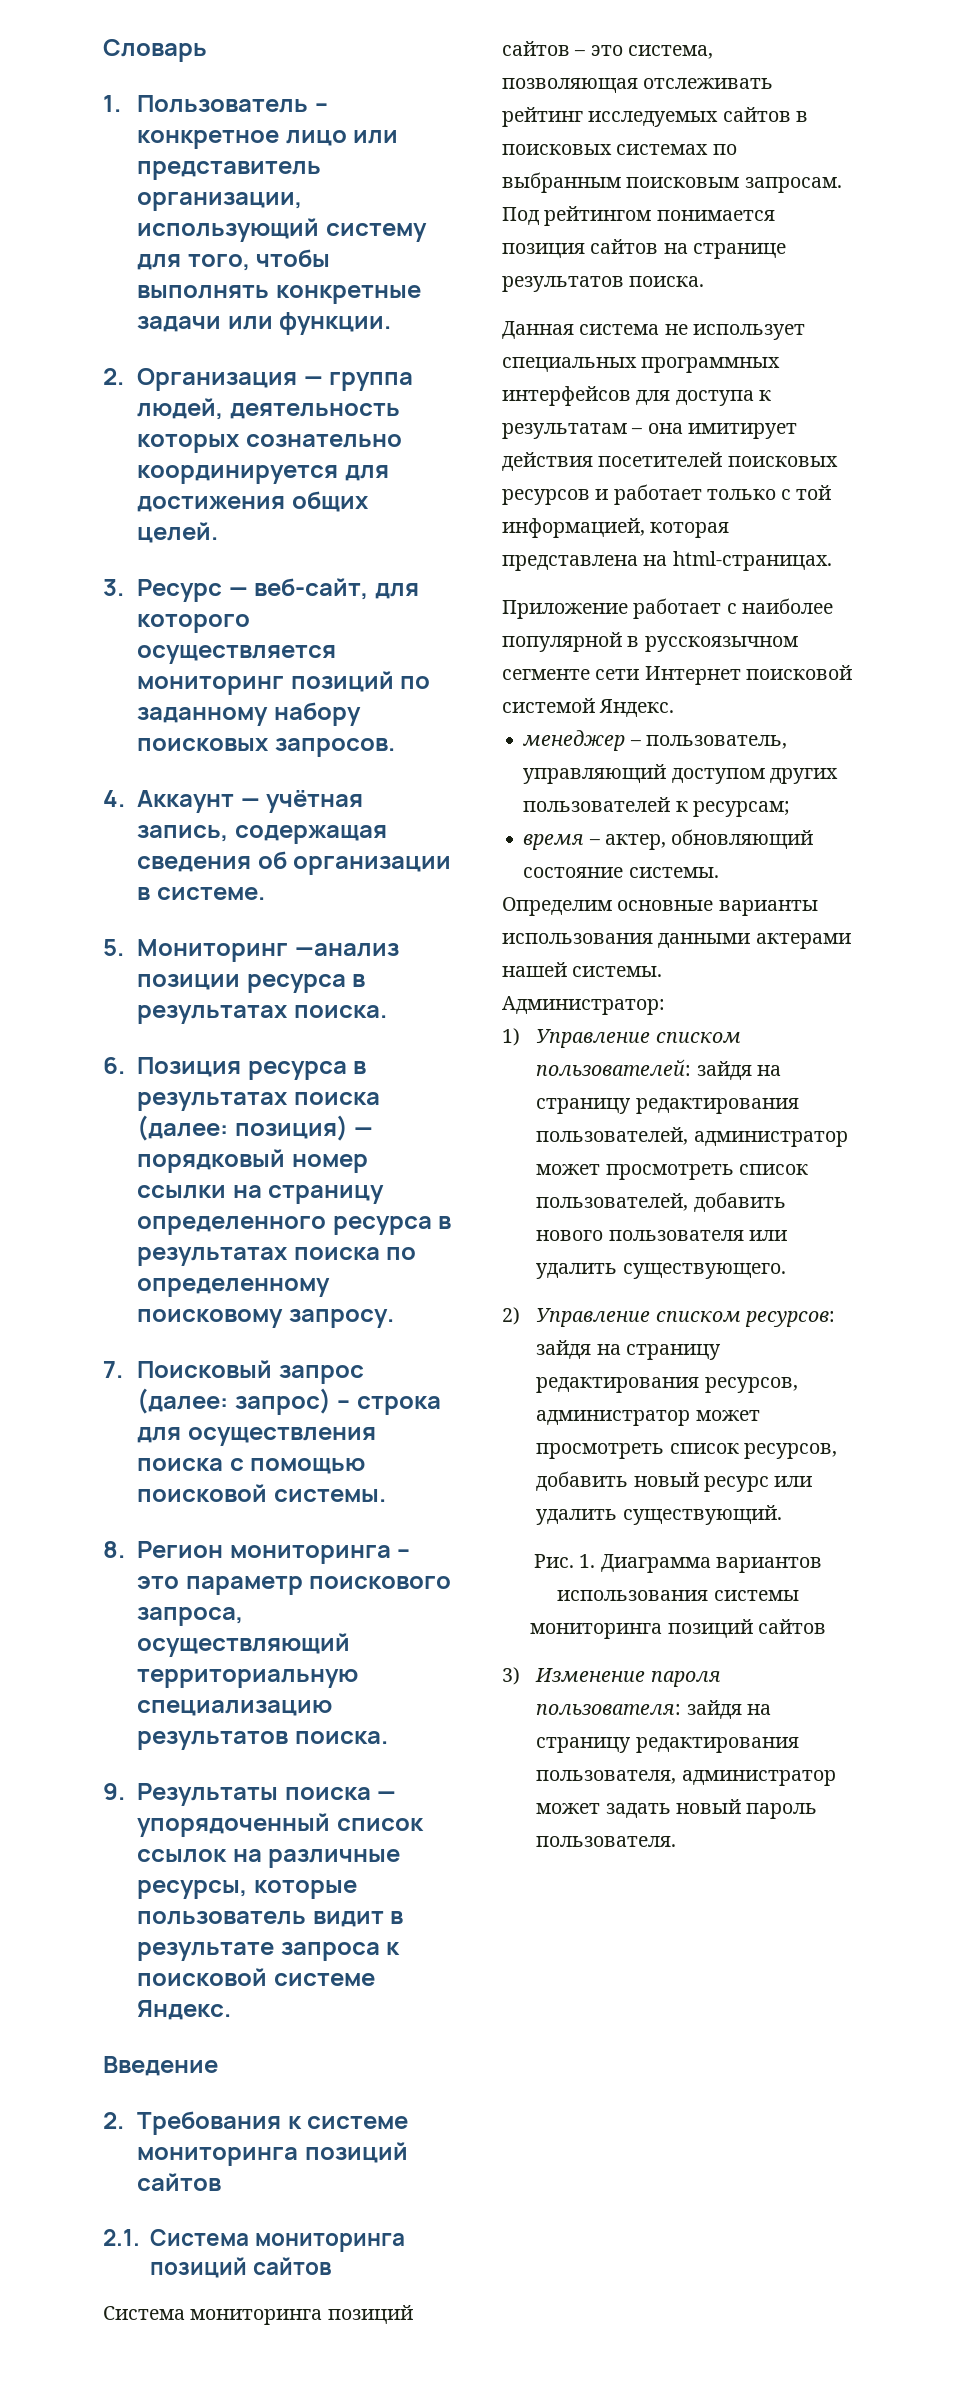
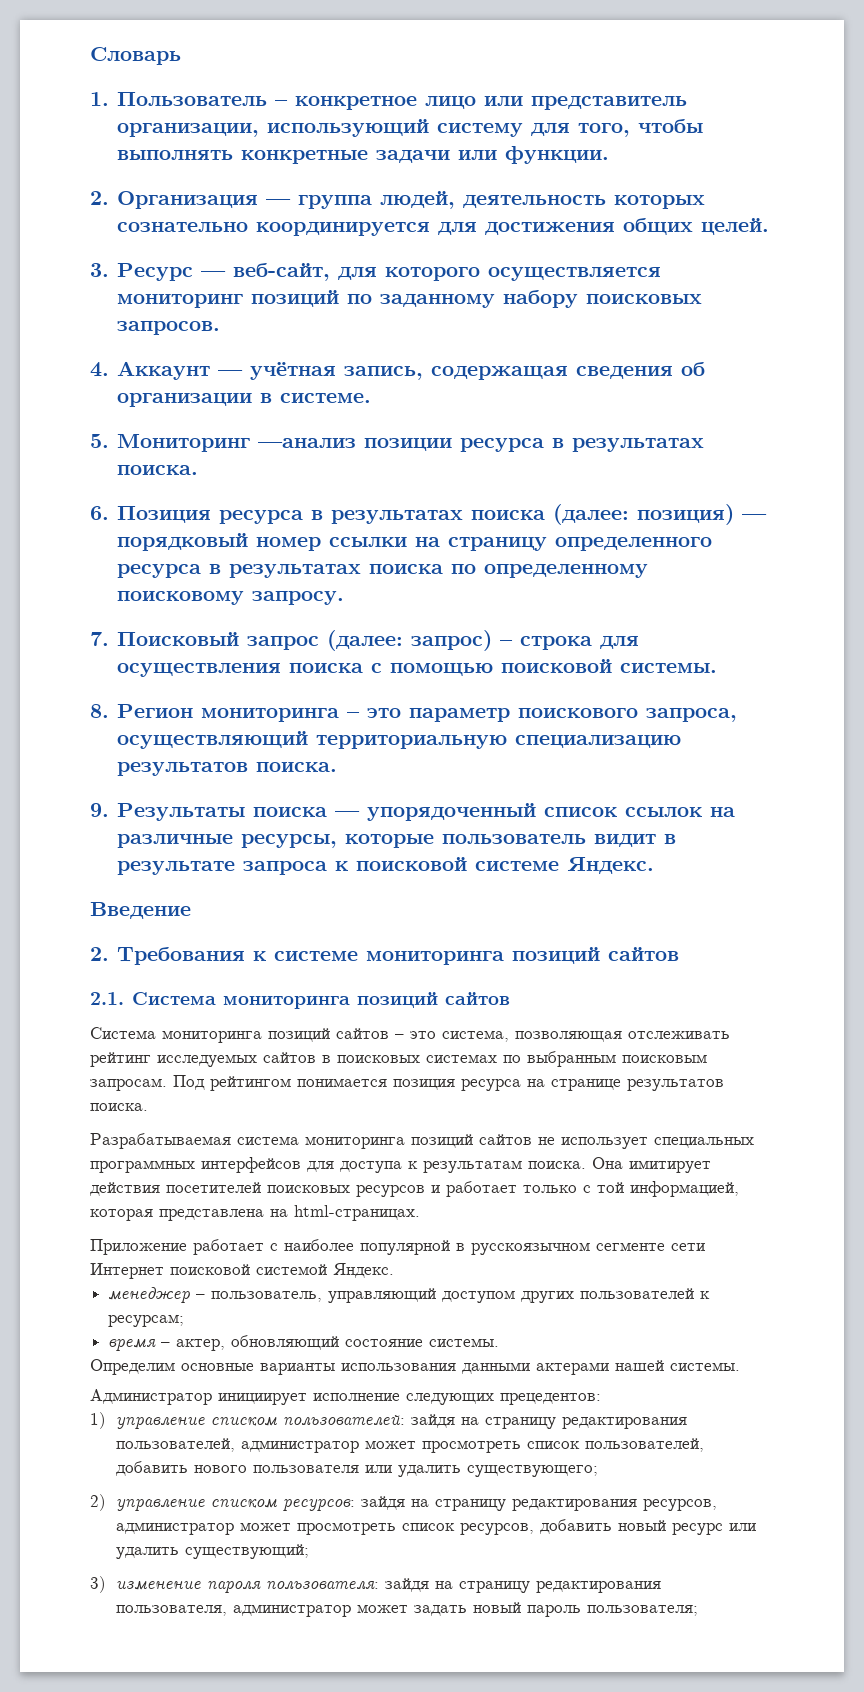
[590,239,659,254] сайтов -> [461,1079,521,1091] ресурса
[502,321,660,339] Данная система -> [90,1133,532,1149] Разрабатываемая система мониторинга позиций сайтов
[631,423,683,434] – она -> [528,1157,623,1169] поиска. Она
[502,996,665,1015] Администратор: -> [90,1389,601,1405] Администратор инициирует исполнение следующих прецедентов:
[536,1029,651,1048] Управление -> [115,1417,205,1430] управление
[622,1263,786,1279] существующего. -> [466,1465,598,1477] существующего;
[536,1308,651,1327] Управление -> [115,1499,205,1512] управление
[622,1505,782,1525] [534,1554,822,1573] [557,1590,799,1601] [530,1619,826,1639] существующий. // Рис. 1. Диаграмма вариантов использования системы мониторинга позиций сайтов -> [184,1544,309,1559] существующий;
[535,1668,646,1682] Изменение -> [115,1581,201,1590] изменение
[536,1836,677,1847] пользователя. -> [586,1605,698,1616] пользователя;

